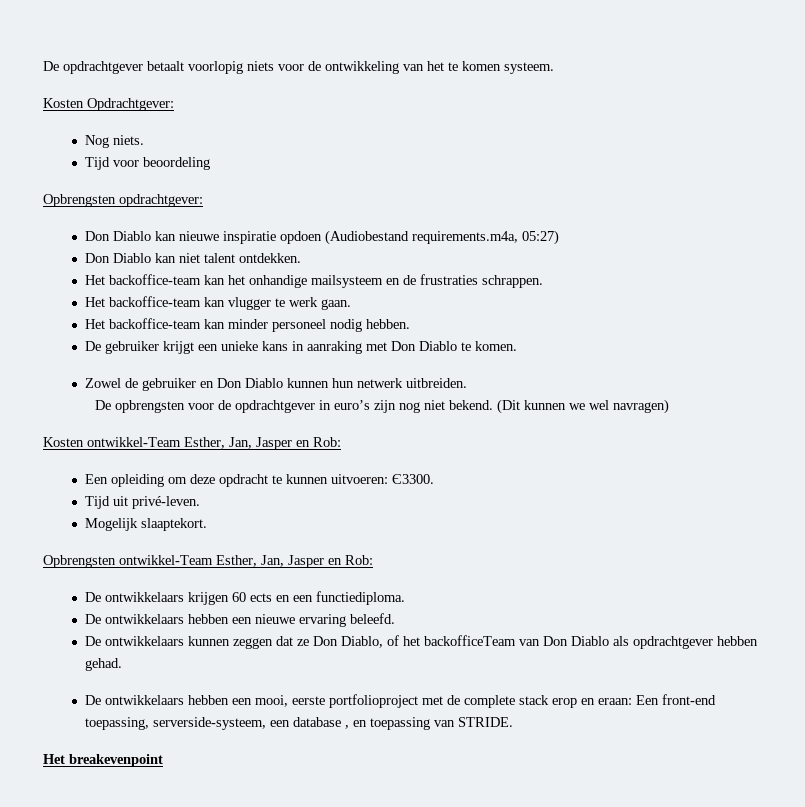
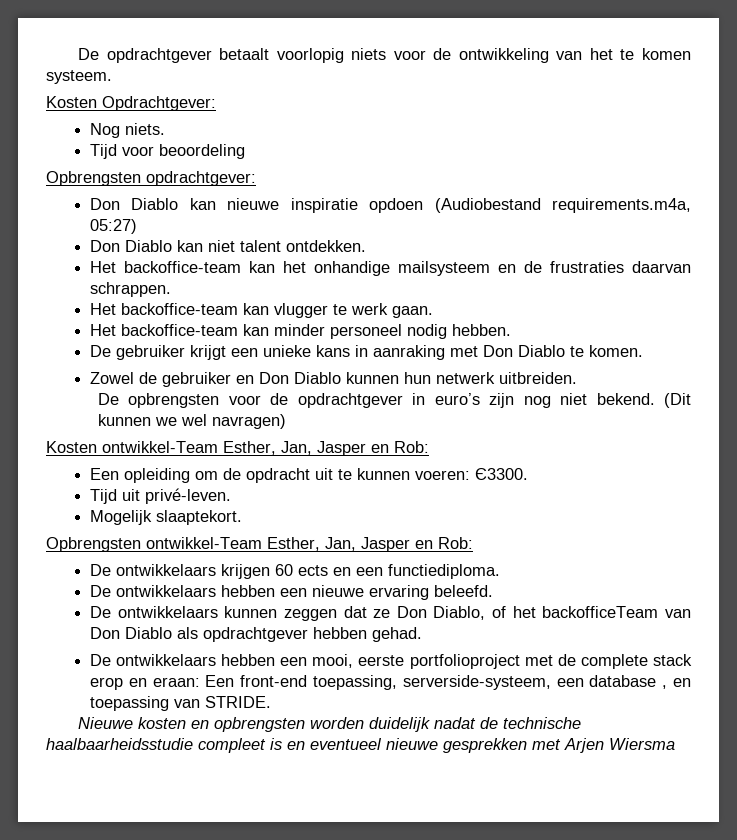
(478, 279) none -> [632,261,691,273] daarvan
[189,474,268,487] deze opdracht -> [222,468,333,483] de opdracht uit
[330,474,388,484] uitvoeren: -> [414,470,470,480] voeren:
[43,754,163,767] Het breakevenpoint -> [78,717,582,732] [46,738,675,753] Nieuwe kosten en opbrengsten worden duidelijk nadat de technische haalbaarheidsstudie compleet is en eventueel nieuwe gesprekken met Arjen Wiersma

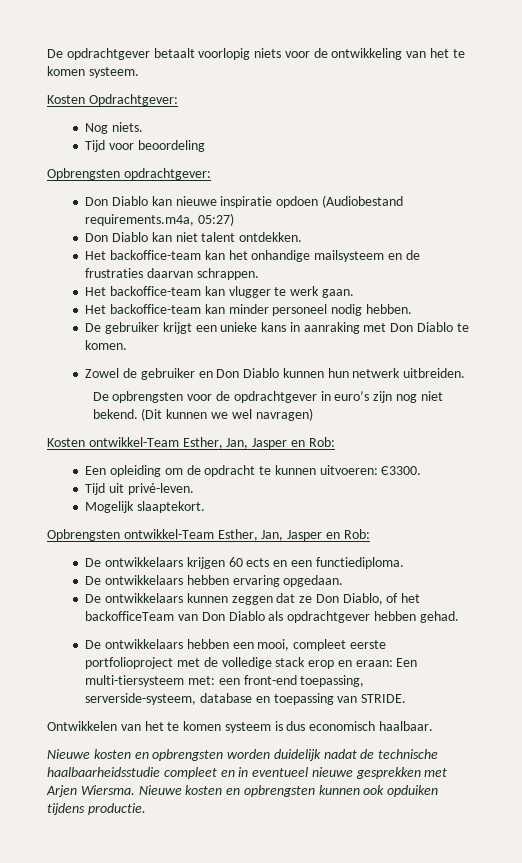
[314,468,333,480] uit -> (256, 471) none
[414,470,470,480] voeren: -> [319,465,378,475] uitvoeren:
[279,585,493,600] een nieuwe ervaring beleefd. -> [232,575,344,587] ervaring opgedaan.
(354, 661) none -> [293,639,347,651] compleet
[580,654,648,669] complete -> [221,657,272,669] volledige
[240,675,692,690] [89,696,271,711] front-end toepassing, serverside-systeem, een database , en toepassing van STRIDE. -> [85,675,365,687] [85,693,407,705] [47,721,434,733] multi-tiersysteem met: een front-end toepassing, serverside-systeem, database en toepassing van STRIDE. // Ontwikkelen van het te komen systeem is dus economisch haalbaar.
[270,738,305,750] is en -> [220,767,249,777] en in
[609,738,675,750] Wiersma -> [80,785,439,797] [47,803,146,815] Wiersma. Nieuwe kosten en opbrengsten kunnen ook opduiken tijdens productie.

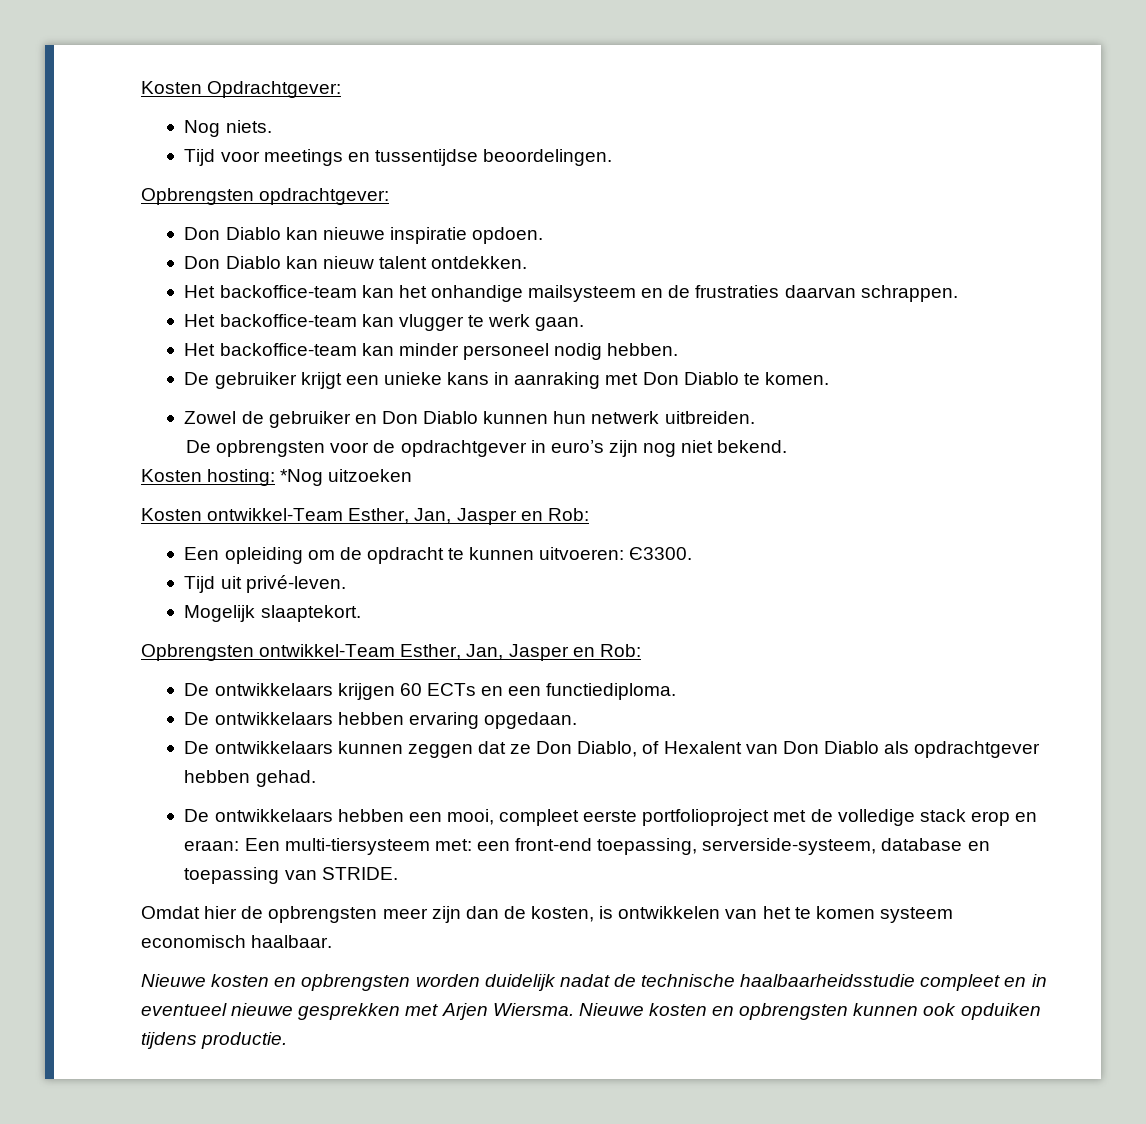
[47,48,465,60] [47,66,139,78] De opdrachtgever betaalt voorlopig niets voor de ontwikkeling van het te komen systeem. // -> (141, 87) none
[137,140,205,152] beoordeling -> [263,149,613,166] meetings en tussentijdse beoordelingen.
[276,195,403,208] [85,213,235,226] [85,232,198,242] opdoen (Audiobestand requirements.m4a, 05:27) // Don Diablo kan niet -> [472,227,544,244] [184,256,374,269] opdoen. // Don Diablo kan nieuw
[141,408,313,421] (Dit kunnen we wel navragen) -> [141,469,413,486] // Kosten hosting: *Nog uitzoeken
[246,558,270,567] ects -> [426,683,476,696] ECTs
[401,593,421,603] [85,611,175,621] het backofficeTeam -> [663,741,742,754] Hexalent
[47,721,117,731] Ontwikkelen -> [141,906,721,923] Omdat hier de opbrengsten meer zijn dan de kosten, is ontwikkelen
[274,721,306,731] is dus -> (953, 915) none

